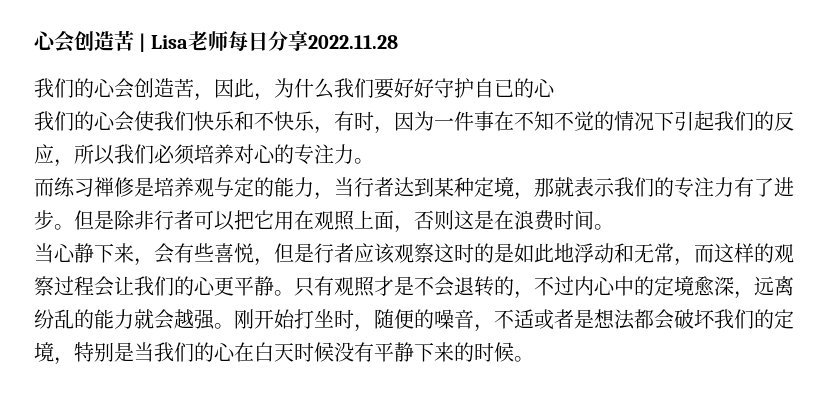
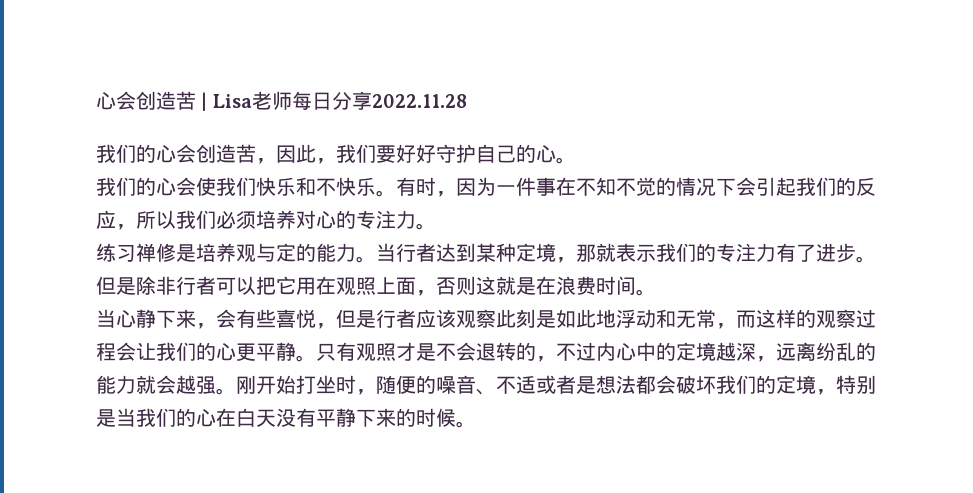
[274,78,334,99] 为什么 -> (336, 161) none
[494,78,556,98] 已的心 -> [496,144,576,164] 己的心。
[314,126,334,134] ， -> [376,190,396,197] 。
(674, 121) none -> [736,177,756,196] 会
[34,178,54,197] 而 -> (436, 226) none
[314,192,334,200] ， -> [356,256,376,263] 。
(474, 220) none -> [496,276,516,295] 就
[434,243,494,263] 这时的 -> [496,309,536,328] 此刻
[694,276,715,296] 愈 -> [716,342,736,361] 越
[474,324,494,332] ， -> [476,389,496,395] 、
[294,342,334,362] 时候 -> (276, 418) none

